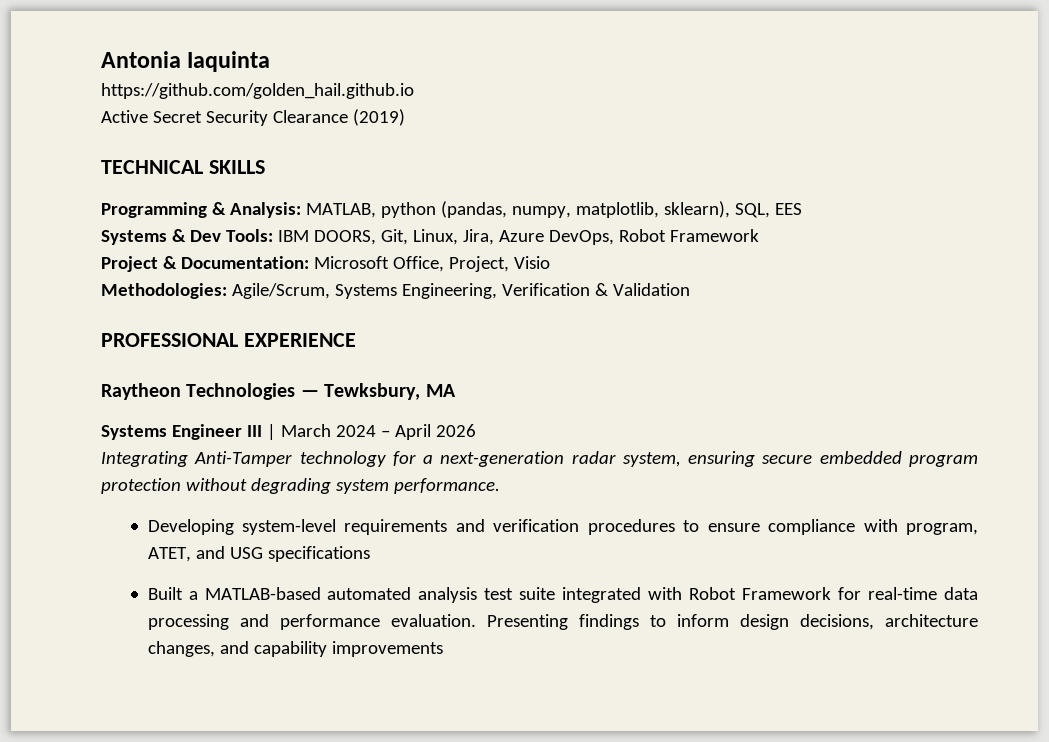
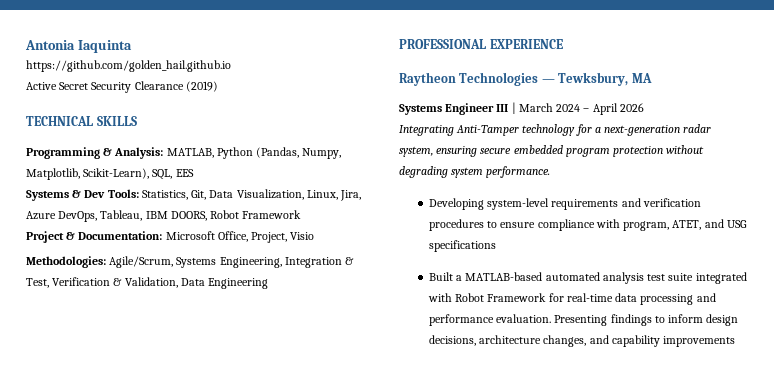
[380,201,730,218] python (pandas, numpy, matplotlib, sklearn), -> [216,147,342,159] [26,168,150,180] Python (Pandas, Numpy, Matplotlib, Scikit-Learn),
[277,229,408,245] IBM DOORS, Git, -> [141,189,304,200] Statistics, Git, Data Visualization,
(614, 237) none -> [100,210,207,221] Tableau, IBM DOORS,
[501,283,690,296] Verification & Validation -> [284,257,355,268] [26,277,269,289] Integration & Test, Verification & Validation, Data Engineering

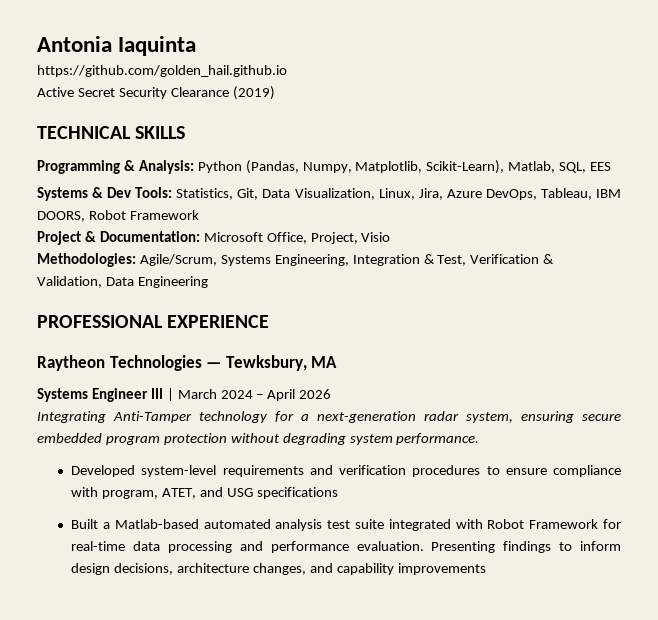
[166,148,214,158] MATLAB, -> (194, 167) none
(150, 173) none -> [508,161,556,173] Matlab,
[428,198,484,210] Developing -> [71,465,136,477] Developed
[465,272,543,281] MATLAB-based -> [114,519,199,529] Matlab-based

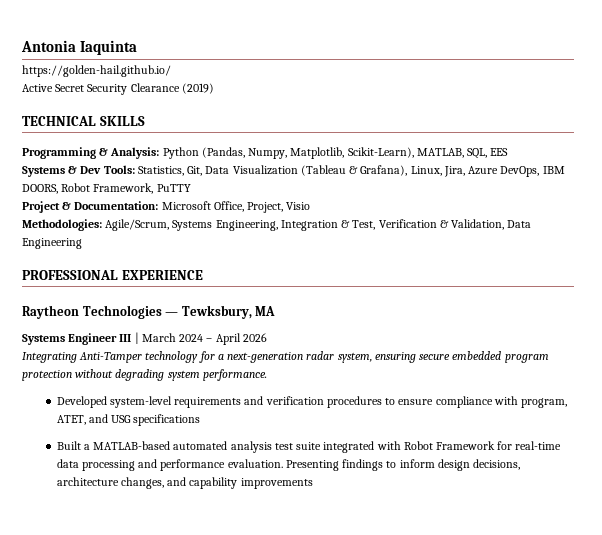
[37,65,287,77] https://github.com/golden_hail.github.io -> [22,65,171,77] https://golden-hail.github.io/
[508,161,556,173] Matlab, -> [416,148,464,158] MATLAB,
[294,188,375,200] Visualization, -> [232,165,408,176] Visualization (Tableau & Grafana),
[540,188,592,200] Tableau, -> (540, 171) none
[129,210,199,220] Framework -> [93,183,191,194] Framework, PuTTY
[114,519,199,529] Matlab-based -> [93,441,171,450] MATLAB-based

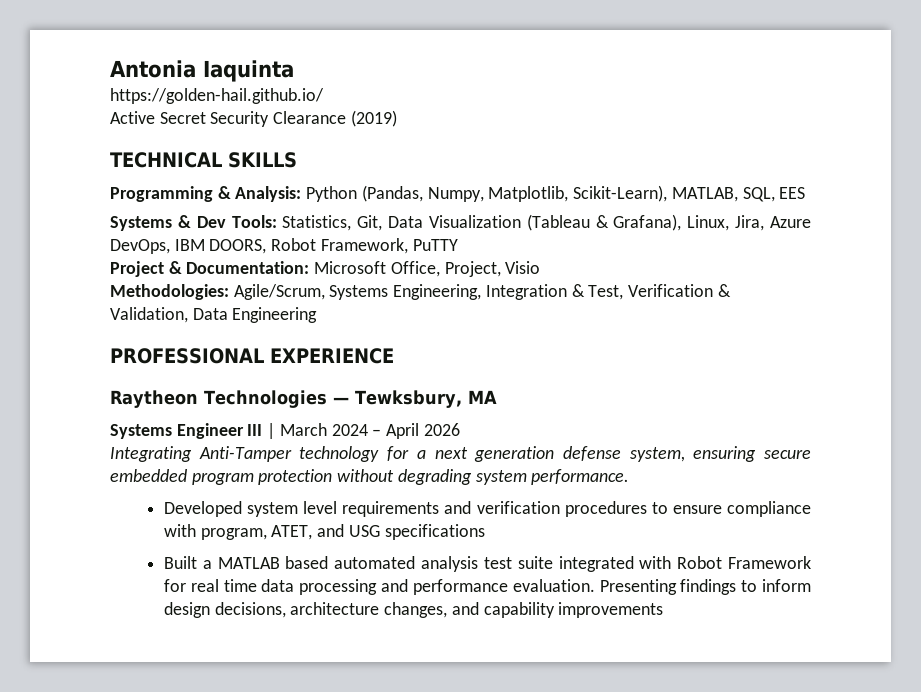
[227,351,335,363] next-generation radar -> [434,446,621,462] next generation defense
[109,396,172,408] system-level -> [247,501,338,517] system level
[93,441,171,450] MATLAB-based -> [217,556,329,569] MATLAB based
[515,441,562,450] real-time -> [190,579,257,592] real time

